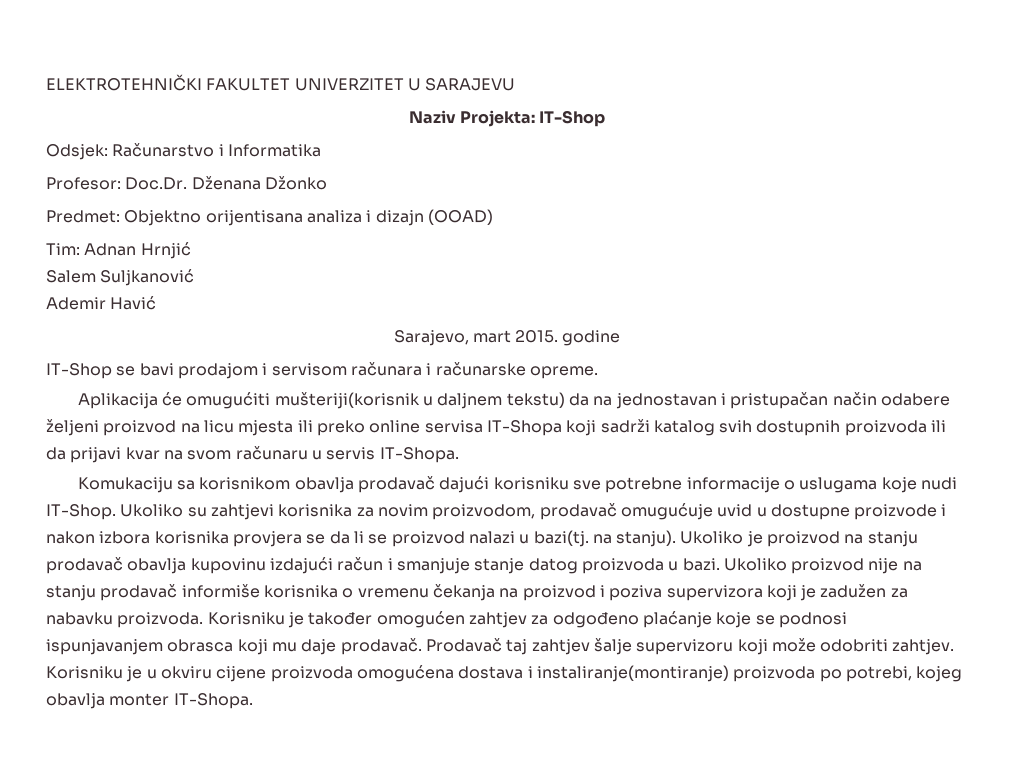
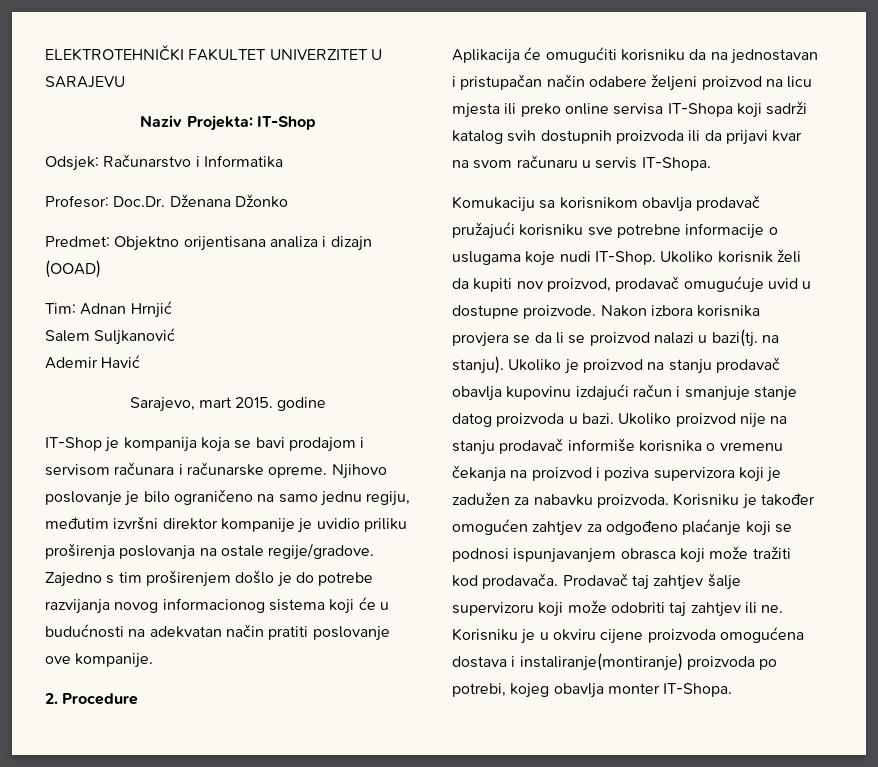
(112, 371) none -> [104,437,230,452] je kompanija koja
(598, 372) none -> [331,464,387,479] [45,489,411,506] [45,516,407,533] [45,543,375,560] [45,570,374,587] [45,597,389,614] [45,624,390,641] [45,653,154,668] [45,693,139,705] Njihovo poslovanje je bilo ograničeno na samo jednu regiju, međutim izvršni direktor kompanije je uvidio priliku proširenja poslovanja na ostale regije/gradove. Zajedno s tim proširenjem došlo je do potrebe razvijanja novog informacionog sistema koji će u budućnosti na adekvatan način pratiti poslovanje ove kompanije. // 2. Procedure
[274,392,565,409] mušteriji(korisnik u daljnem tekstu) -> [620,49,685,61] korisniku
[439,476,490,493] dajući -> [452,222,515,239] pružajući
[187,504,536,520] su zahtjevi korisnika za novim proizvodom, -> [717,249,801,263] [452,278,611,292] korisnik želi da kupiti nov proizvod,
[854,504,947,520] [46,531,95,544] proizvode i nakon -> [523,305,647,319] proizvode. Nakon
[716,612,752,628] koje -> [745,521,771,536] koji
[271,638,422,655] mu daje prodavač. -> [709,546,791,559] [452,573,559,589] može tražiti kod prodavača.
[892,639,955,655] zahtjev. -> [669,602,784,617] taj zahtjev ili ne.

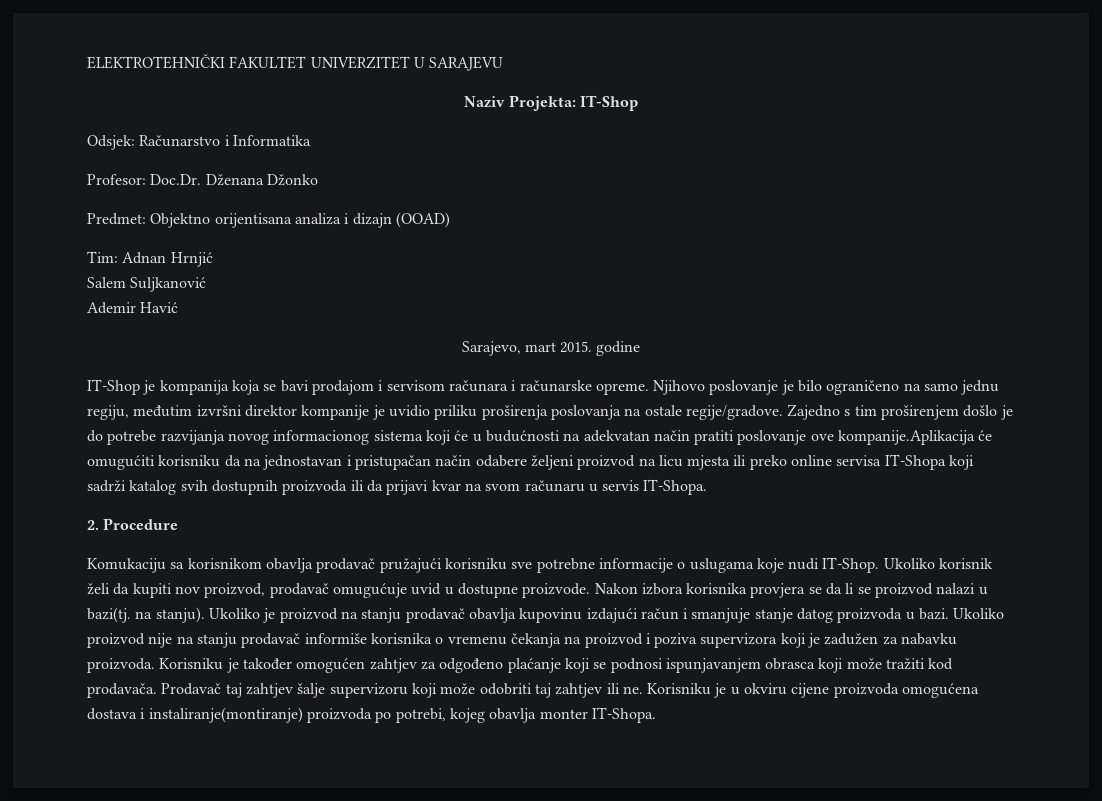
[75,653,154,668] [45,693,139,705] [452,49,520,64] kompanije. // 2. Procedure // Aplikacija -> [838,430,976,445] kompanije.Aplikacija
(711, 164) none -> [87,518,179,530] // 2. Procedure

